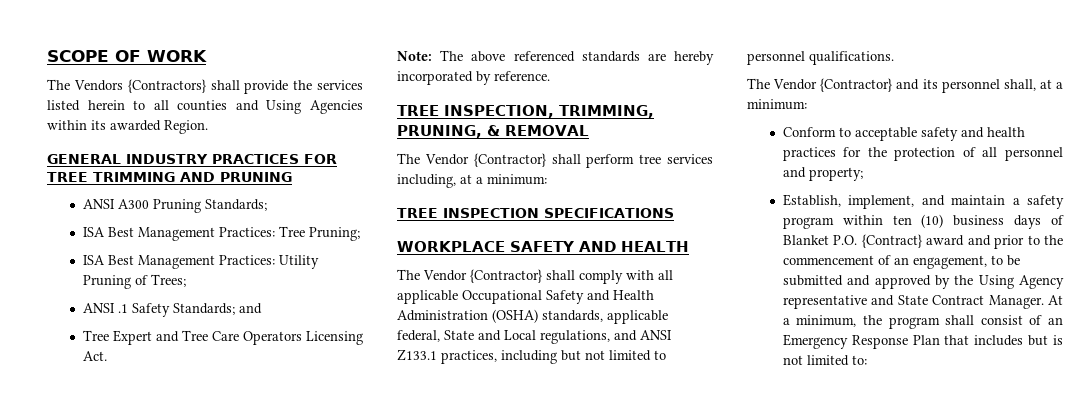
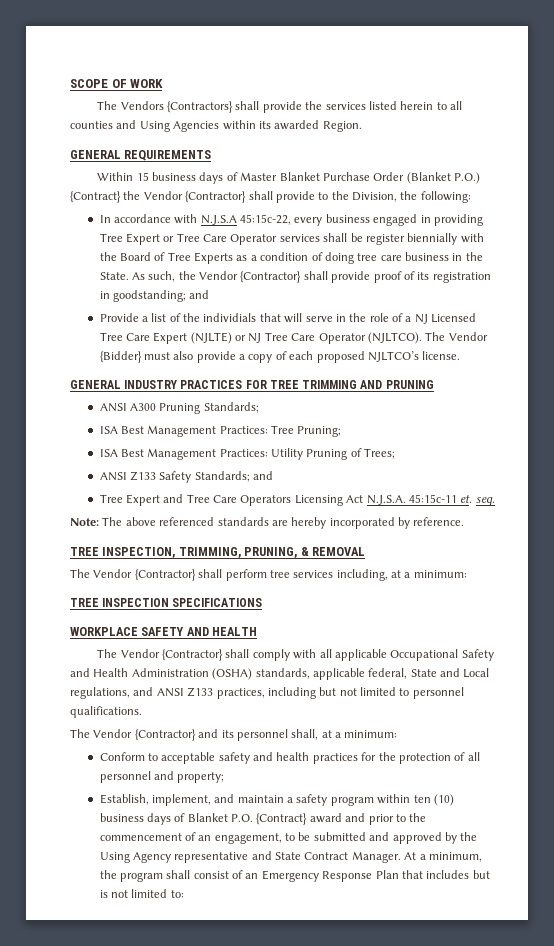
(208, 127) none -> [70,150,212,161] [97,172,481,184] [70,191,471,203] [99,214,483,226] [99,233,484,245] [99,252,483,264] [99,271,491,283] [99,290,210,302] [99,313,477,324] [99,332,488,344] [99,351,461,363] // GENERAL REQUIREMENTS // Within 15 business days of Master Blanket Purchase Order (Blanket P.O.) {Contract} the Vendor {Contractor} shall provide to the Division, the following: // In accordance with N.J.S.A 45:15c-22, every business engaged in providing Tree Expert or Tree Care Operator services shall be register biennially with the Board of Tree Experts as a condition of doing tree care business in the State. As such, the Vendor {Contractor} shall provide proof of its registration in goodstanding; and // Provide a list of the individials that will serve in the role of a NJ Licensed Tree Care Expert (NJLTE) or NJ Tree Care Operator (NJLTCO). The Vendor {Bidder} must also provide a copy of each proposed NJLTCO’s license.
[117,304,128,313] .1 -> [129,471,156,481] Z133
[82,351,107,361] Act. -> [346,494,495,506] Act N.J.S.A. 45:15c-11 et. seq.
[397,349,437,361] Z133.1 -> [187,687,214,697] Z133

